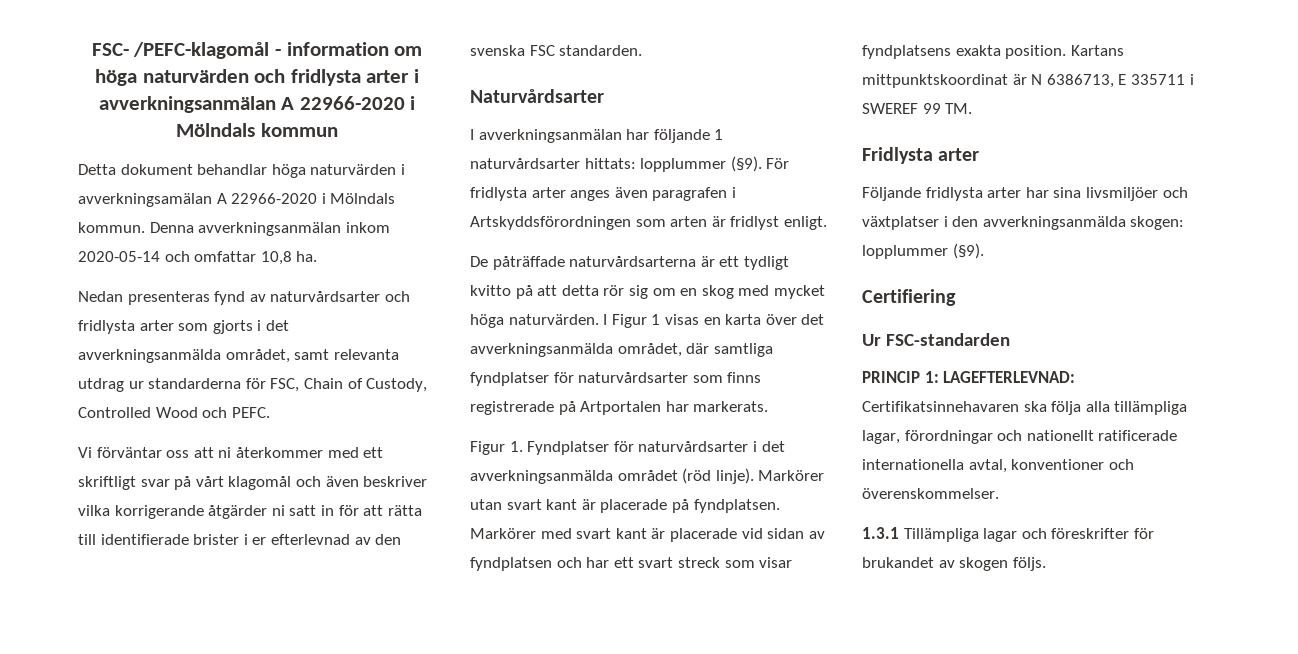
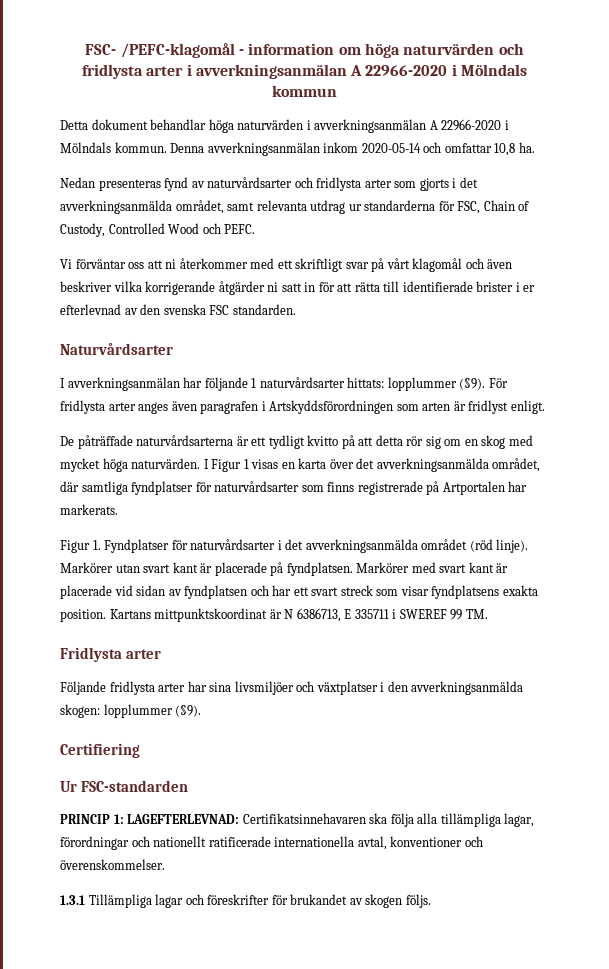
[78,193,212,207] avverkningsamälan -> [314,119,427,133] avverkningsanmälan

